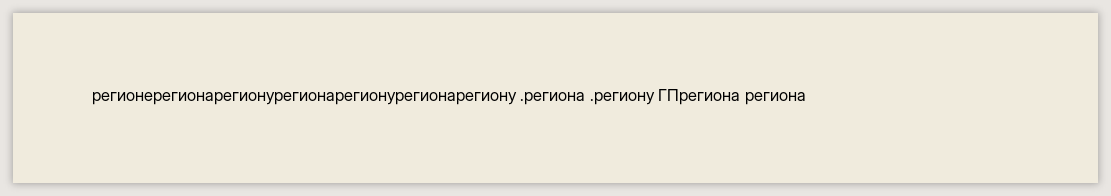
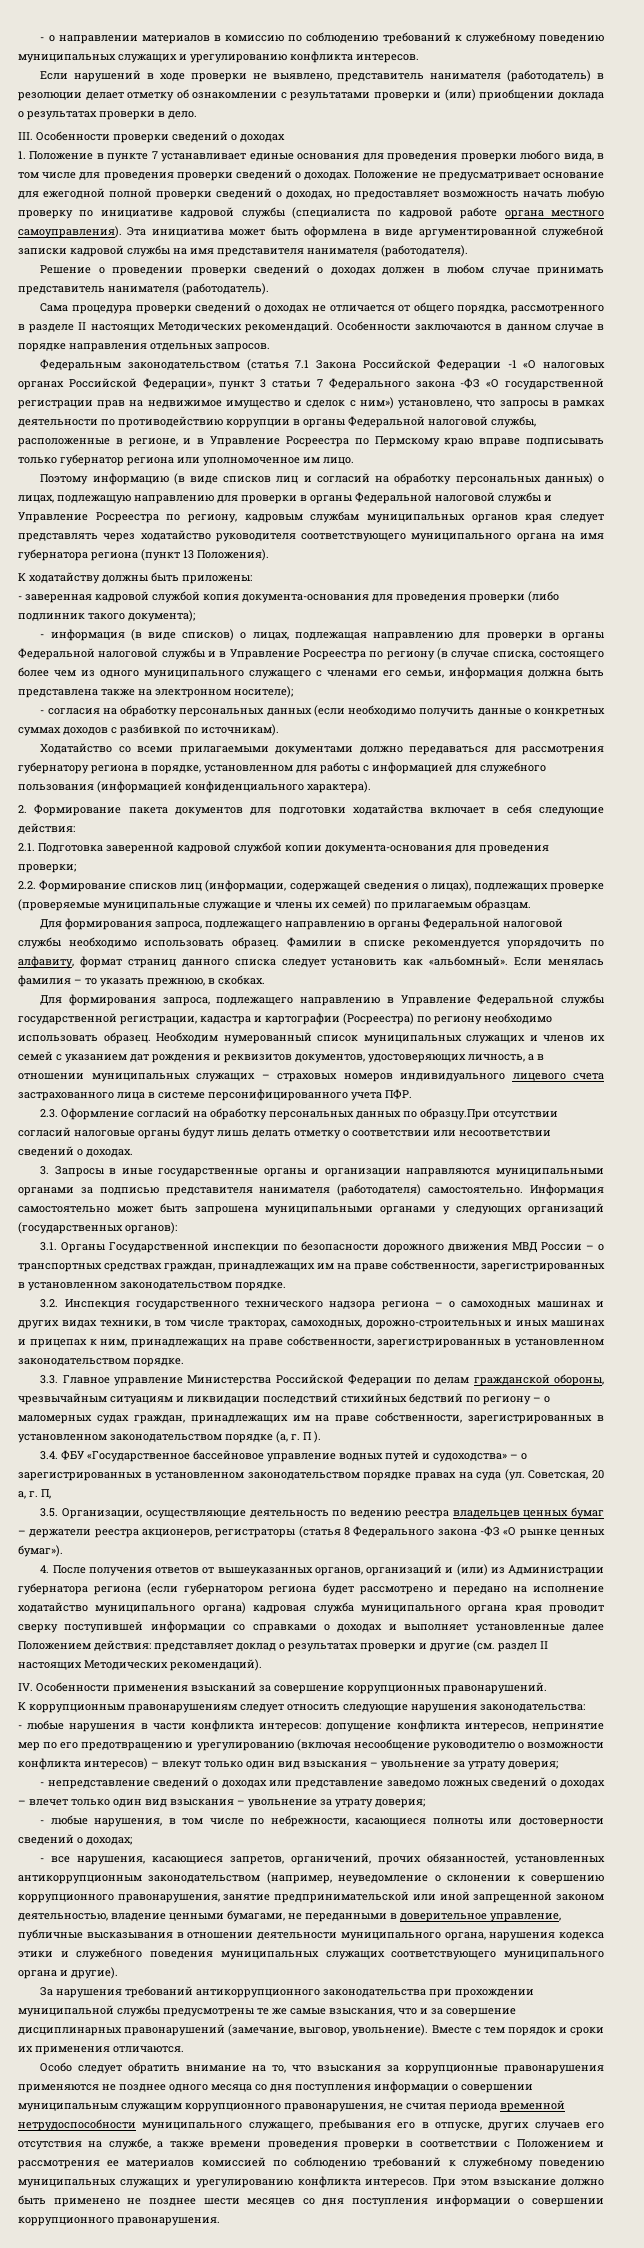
[92,89,806,105] регионерегионарегионурегионарегионурегионарегиону .региона .региону ГПрегиона региона -> [40,32,604,44] [18,51,419,63] [40,70,604,82] [18,89,604,101] [18,111,197,120] [18,131,285,143] [18,150,604,162] [18,169,604,181] [18,188,604,200] [18,207,604,219] [18,226,605,238] [18,245,468,257] [40,264,604,276] [18,283,269,295] [40,302,604,314] [18,321,604,333] [18,343,270,352] [40,359,605,371] [18,378,604,390] [18,397,605,409] [18,416,536,428] [18,436,604,447] [18,454,354,466] [40,473,604,485] [18,492,552,504] [18,511,604,523] [18,530,604,542] [18,549,269,561] [18,572,252,584] [18,591,559,603] [18,610,195,622] [40,629,604,641] [18,648,604,660] [18,667,604,679] [18,686,293,698] [40,705,605,717] [18,724,279,736] [40,743,604,755] [18,762,546,774] [18,781,371,793] [18,804,604,816] [18,823,75,834] [18,842,549,854] [18,864,76,873] [18,880,605,892] [18,899,531,911] [40,918,564,930] [18,937,605,949] [18,956,604,968] [18,975,265,987] [40,994,604,1006] [18,1013,552,1025] [18,1032,605,1044] [18,1051,544,1063] [18,1073,604,1082] [18,1089,412,1101] [40,1108,559,1120] [18,1127,551,1139] [18,1146,133,1157] [40,1166,604,1177] [18,1184,604,1196] [18,1203,604,1215] [18,1222,177,1234] [40,1241,605,1253] [18,1260,605,1272] [18,1282,286,1291] [40,1299,605,1310] [18,1320,605,1329] [18,1336,604,1348] [18,1358,184,1367] [40,1374,605,1386] [18,1393,550,1405] [18,1412,605,1424] [18,1431,321,1443] [40,1450,528,1462] [18,1469,605,1481] [18,1489,51,1499] [40,1507,605,1519] [18,1526,605,1538] [18,1545,63,1557] [40,1564,604,1576] [18,1583,605,1595] [18,1602,604,1614] [18,1621,604,1633] [18,1640,548,1652] [18,1659,262,1671] [18,1682,547,1694] [18,1702,585,1713] [18,1720,604,1732] [18,1739,605,1751] [18,1758,558,1770] [40,1777,605,1789] [18,1799,425,1808] [40,1815,604,1827] [18,1834,132,1845] [40,1853,605,1865] [18,1872,604,1884] [18,1891,604,1903] [18,1910,561,1922] [18,1929,604,1941] [18,1948,604,1960] [18,1967,118,1979] [40,1986,535,1998] [18,2005,516,2017] [18,2024,605,2036] [18,2046,184,2055] [40,2062,604,2074] [18,2081,533,2093] [18,2100,565,2112] [18,2119,604,2131] [18,2138,605,2150] [18,2157,604,2169] [18,2176,605,2188] [18,2195,604,2207] [18,2217,220,2226] - о направлении материалов в комиссию по соблюдению требований к служебному поведению муниципальных служащих и урегулированию конфликта интересов. // Если нарушений в ходе проверки не выявлено, представитель нанимателя (работодатель) в резолюции делает отметку об ознакомлении с результатами проверки и (или) приобщении доклада о результатах проверки в дело. // III. Особенности проверки сведений о доходах // 1. Положение в пункте 7 устанавливает единые основания для проведения проверки любого вида, в том числе для проведения проверки сведений о доходах. Положение не предусматривает основание для ежегодной полной проверки сведений о доходах, но предоставляет возможность начать любую проверку по инициативе кадровой службы (специалиста по кадровой работе органа местного самоуправления). Эта инициатива может быть оформлена в виде аргументированной служебной записки кадровой службы на имя представителя нанимателя (работодателя). // Решение о проведении проверки сведений о доходах должен в любом случае принимать представитель нанимателя (работодатель). // Сама процедура проверки сведений о доходах не отличается от общего порядка, рассмотренного в разделе II настоящих Методических рекомендаций. Особенности заключаются в данном случае в порядке направления отдельных запросов. // Федеральным законодательством (статья 7.1 Закона Российской Федерации -1 «О налоговых органах Российской Федерации», пункт 3 статьи 7 Федерального закона -ФЗ «О государственной регистрации прав на недвижимое имущество и сделок с ним») установлено, что запросы в рамках деятельности по противодействию коррупции в органы Федеральной налоговой службы, расположенные в регионе, и в Управление Росреестра по Пермскому краю вправе подписывать только губернатор региона или уполномоченное им лицо. // Поэтому информацию (в виде списков лиц и согласий на обработку персональных данных) о лицах, подлежащую направлению для проверки в органы Федеральной налоговой службы и Управление Росреестра по региону, кадровым службам муниципальных органов края следует представлять через ходатайство руководителя соответствующего муниципального органа на имя губернатора региона (пункт 13 Положения). // К ходатайству должны быть приложены: // - заверенная кадровой службой копия документа-основания для проведения проверки (либо подлинник такого документа); // - информация (в виде списков) о лицах, подлежащая направлению для проверки в органы Федеральной налоговой службы и в Управление Росреестра по региону (в случае списка, состоящего более чем из одного муниципального служащего с членами его семьи, информация должна быть представлена также на электронном носителе); // - согласия на обработку персональных данных (если необходимо получить данные о конкретных суммах доходов с разбивкой по источникам). // Ходатайство со всеми прилагаемыми документами должно передаваться для рассмотрения губернатору региона в порядке, установленном для работы с информацией для служебного пользования (информацией конфиденциального характера). // 2. Формирование пакета документов для подготовки ходатайства включает в себя следующие действия: // 2.1. Подготовка заверенной кадровой службой копии документа-основания для проведения проверки; // 2.2. Формирование списков лиц (информации, содержащей сведения о лицах), подлежащих проверке (проверяемые муниципальные служащие и члены их семей) по прилагаемым образцам. // Для формирования запроса, подлежащего направлению в органы Федеральной налоговой службы необходимо использовать образец. Фамилии в списке рекомендуется упорядочить по алфавиту, формат страниц данного списка следует установить как «альбомный». Если менялась фамилия – то указать прежнюю, в скобках. // Для формирования запроса, подлежащего направлению в Управление Федеральной службы государственной регистрации, кадастра и картографии (Росреестра) по региону необходимо использовать образец. Необходим нумерованный список муниципальных служащих и членов их семей с указанием дат рождения и реквизитов документов, удостоверяющих личность, а в отношении муниципальных служащих – страховых номеров индивидуального лицевого счета застрахованного лица в системе персонифицированного учета ПФР. // 2.3. Оформление согласий на обработку персональных данных по образцу.При отсутствии согласий налоговые органы будут лишь делать отметку о соответствии или несоответствии сведений о доходах. // 3. Запросы в иные государственные органы и организации направляются муниципальными органами за подписью представителя нанимателя (работодателя) самостоятельно. Информация самостоятельно может быть запрошена муниципальными органами у следующих организаций (государственных органов): // 3.1. Органы Государственной инспекции по безопасности дорожного движения МВД России – о транспортных средствах граждан, принадлежащих им на праве собственности, зарегистрированных в установленном законодательством порядке. // 3.2. Инспекция государственного технического надзора региона – о самоходных машинах и других видах техники, в том числе тракторах, самоходных, дорожно-строительных и иных машинах и прицепах к ним, принадлежащих на праве собственности, зарегистрированных в установленном законодательством порядке. // 3.3. Главное управление Министерства Российской Федерации по делам гражданской обороны, чрезвычайным ситуациям и ликвидации последствий стихийных бедствий по региону – о маломерных судах граждан, принадлежащих им на праве собственности, зарегистрированных в установленном законодательством порядке (а, г. П ). // 3.4. ФБУ «Государственное бассейновое управление водных путей и судоходства» – о зарегистрированных в установленном законодательством порядке правах на суда (ул. Советская, 20 а, г. П, // 3.5. Организации, осуществляющие деятельность по ведению реестра владельцев ценных бумаг – держатели реестра акционеров, регистраторы (статья 8 Федерального закона -ФЗ «О рынке ценных бумаг»). // 4. После получения ответов от вышеуказанных органов, организаций и (или) из Администрации губернатора региона (если губернатором региона будет рассмотрено и передано на исполнение ходатайство муниципального органа) кадровая служба муниципального органа края проводит сверку поступившей информации со справками о доходах и выполняет установленные далее Положением действия: представляет доклад о результатах проверки и другие (см. раздел II настоящих Методических рекомендаций). // IV. Особенности применения взысканий за совершение коррупционных правонарушений. // К коррупционным правонарушениям следует относить следующие нарушения законодательства: // - любые нарушения в части конфликта интересов: допущение конфликта интересов, непринятие мер по его предотвращению и урегулированию (включая несообщение руководителю о возможности конфликта интересов) – влекут только один вид взыскания – увольнение за утрату доверия; // - непредставление сведений о доходах или представление заведомо ложных сведений о доходах – влечет только один вид взыскания – увольнение за утрату доверия; // - любые нарушения, в том числе по небрежности, касающиеся полноты или достоверности сведений о доходах; // - все нарушения, касающиеся запретов, органичений, прочих обязанностей, установленных антикоррупционным законодательством (например, неуведомление о склонении к совершению коррупционного правонарушения, занятие предпринимательской или иной запрещенной законом деятельностью, владение ценными бумагами, не переданными в доверительное управление, публичные высказывания в отношении деятельности муниципального органа, нарушения кодекса этики и служебного поведения муниципальных служащих соответствующего муниципального органа и другие). // За нарушения требований антикоррупционного законодательства при прохождении муниципальной службы предусмотрены те же самые взыскания, что и за совершение дисциплинарных правонарушений (замечание, выговор, увольнение). Вместе с тем порядок и сроки их применения отличаются. // Особо следует обратить внимание на то, что взыскания за коррупционные правонарушения применяются не позднее одного месяца со дня поступления информации о совершении муниципальным служащим коррупционного правонарушения, не считая периода временной нетрудоспособности муниципального служащего, пребывания его в отпуске, других случаев его отсутствия на службе, а также времени проведения проверки в соответствии с Положением и рассмотрения ее материалов комиссией по соблюдению требований к служебному поведению муниципальных служащих и урегулированию конфликта интересов. При этом взыскание должно быть применено не позднее шести месяцев со дня поступления информации о совершении коррупционного правонарушения.

